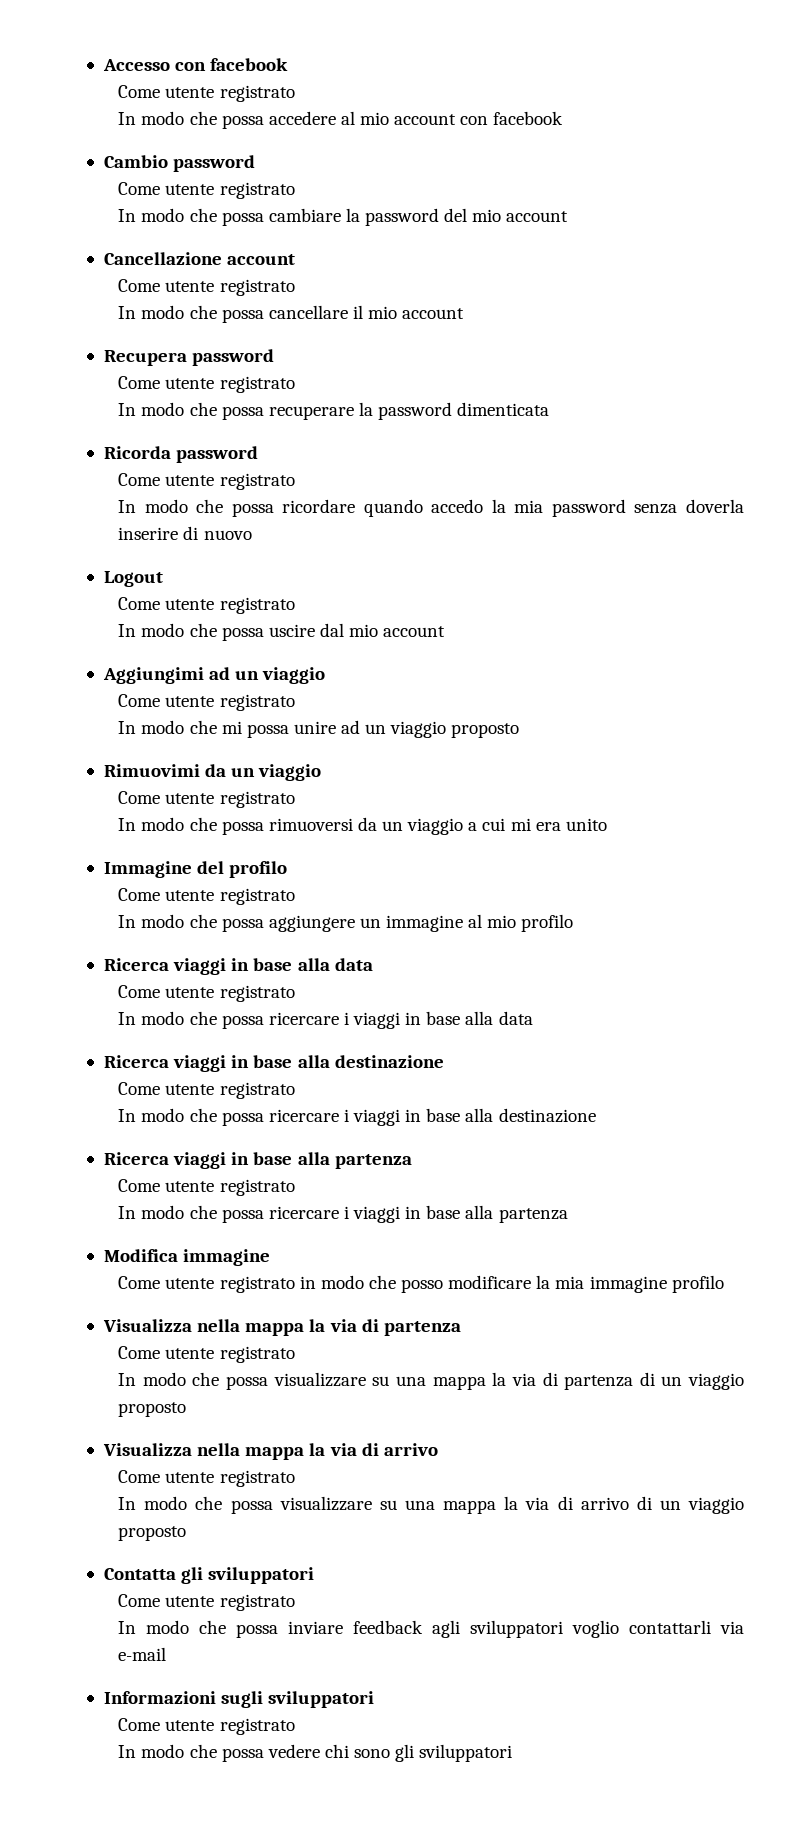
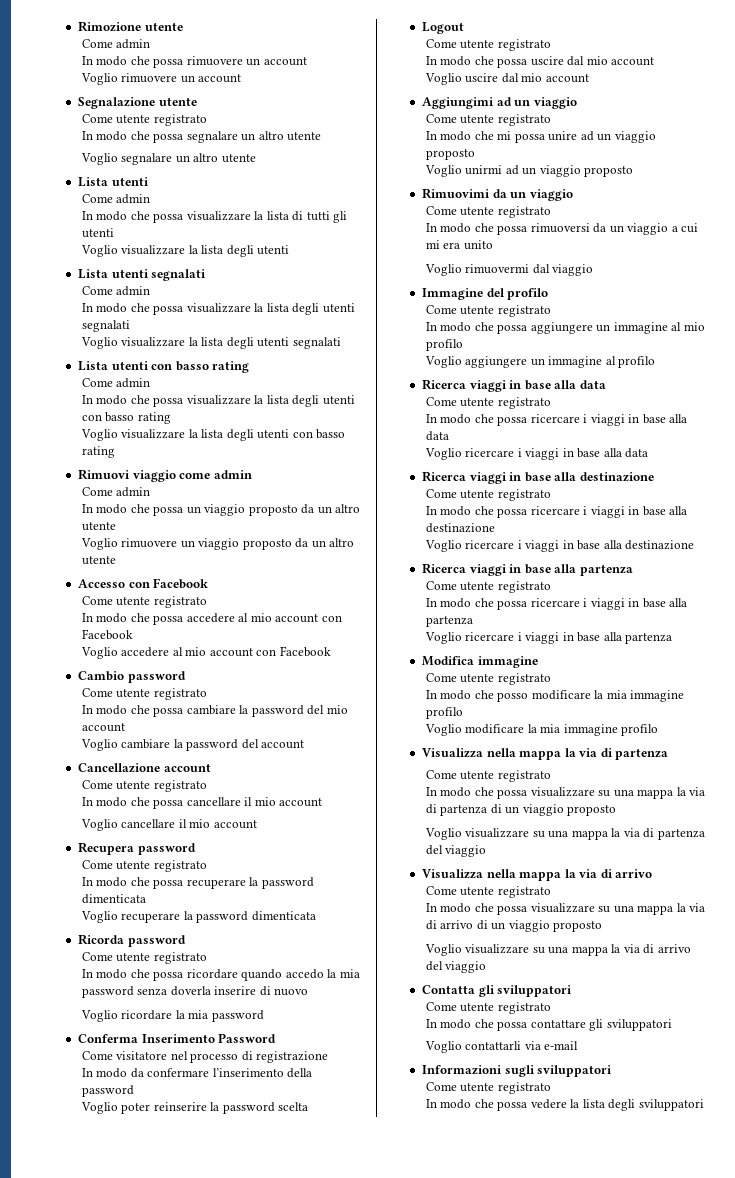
(103, 65) none -> [78,21,183,32] [81,39,151,49] [81,56,307,68] [80,73,242,85] [78,97,197,109] [81,114,207,126] [81,131,322,143] [80,153,256,165] [78,177,149,187] [81,194,151,204] [81,211,348,223] [81,228,114,238] [80,245,290,257] [78,269,207,281] [81,286,151,296] [81,303,355,315] [81,320,130,332] [80,337,341,349] [78,361,250,373] [81,378,151,388] [81,395,355,407] [81,412,171,424] [80,429,346,441] [81,446,115,458] [78,469,252,482] [81,487,151,497] [81,504,361,516] [81,522,116,531] [80,538,355,550] [81,556,116,565] Rimozione utente // Come admin // In modo che possa rimuovere un account // Voglio rimuovere un account // Segnalazione utente // Come utente registrato // In modo che possa segnalare un altro utente // Voglio segnalare un altro utente // Lista utenti // Come admin // In modo che possa visualizzare la lista di tutti gli utenti // Voglio visualizzare la lista degli utenti // Lista utenti segnalati // Come admin // In modo che possa visualizzare la lista degli utenti segnalati // Voglio visualizzare la lista degli utenti segnalati // Lista utenti con basso rating // Come admin // In modo che possa visualizzare la lista degli utenti con basso rating // Voglio visualizzare la lista degli utenti con basso rating // Rimuovi viaggio come admin // Come admin // In modo che possa un viaggio proposto da un altro utente // Voglio rimuovere un viaggio proposto da un altro utente //
[210,58,289,71] facebook -> [153,578,209,589] Facebook
[493,111,564,125] facebook -> [81,629,133,640] [80,646,331,659] Facebook // Voglio accedere al mio account con Facebook
(569, 216) none -> [80,739,305,751] // Voglio cambiare la password del account
(465, 313) none -> [80,819,257,831] // Voglio cancellare il mio account
(550, 409) none -> [80,911,316,923] // Voglio recuperare la password dimenticata
(252, 535) none -> [80,1010,264,1022] [78,1033,277,1043] [81,1051,329,1063] [81,1068,313,1078] [81,1085,134,1097] [80,1102,309,1114] // Voglio ricordare la mia password // Conferma Inserimento Password // Come visitatore nel processo di registrazione // In modo da confermare l’inserimento della password // Voglio poter reinserire la password scelta
(446, 631) none -> [424,73,589,85] // Voglio uscire dal mio account
(520, 730) none -> [424,165,634,177] // Voglio unirmi ad un viaggio proposto
(607, 824) none -> [424,264,594,276] // Voglio rimuovermi dal viaggio
(574, 923) none -> [424,356,656,368] // Voglio aggiungere un immagine al profilo
(533, 1018) none -> [424,448,649,460] // Voglio ricercare i viaggi in base alla data
(596, 1115) none -> [424,540,695,552] // Voglio ricercare i viaggi in base alla destinazione
(568, 1215) none -> [424,632,673,644] // Voglio ricercare i viaggi in base alla partenza
[299,1276,316,1289] in -> [425,690,437,699] // In
(724, 1284) none -> [424,724,659,736] // Voglio modificare la mia immagine profilo
(187, 1409) none -> [424,828,705,840] [425,845,487,857] // Voglio visualizzare su una mappa la via di partenza del viaggio
(187, 1533) none -> [424,944,691,956] [425,961,487,973] // Voglio visualizzare su una mappa la via di arrivo del viaggio
[288,1620,620,1638] inviare feedback agli sviluppatori voglio -> [530,1019,672,1031] [424,1041,462,1053] contattare gli sviluppatori // Voglio
[324,1744,415,1762] chi sono gli -> [570,1099,636,1111] la lista degli

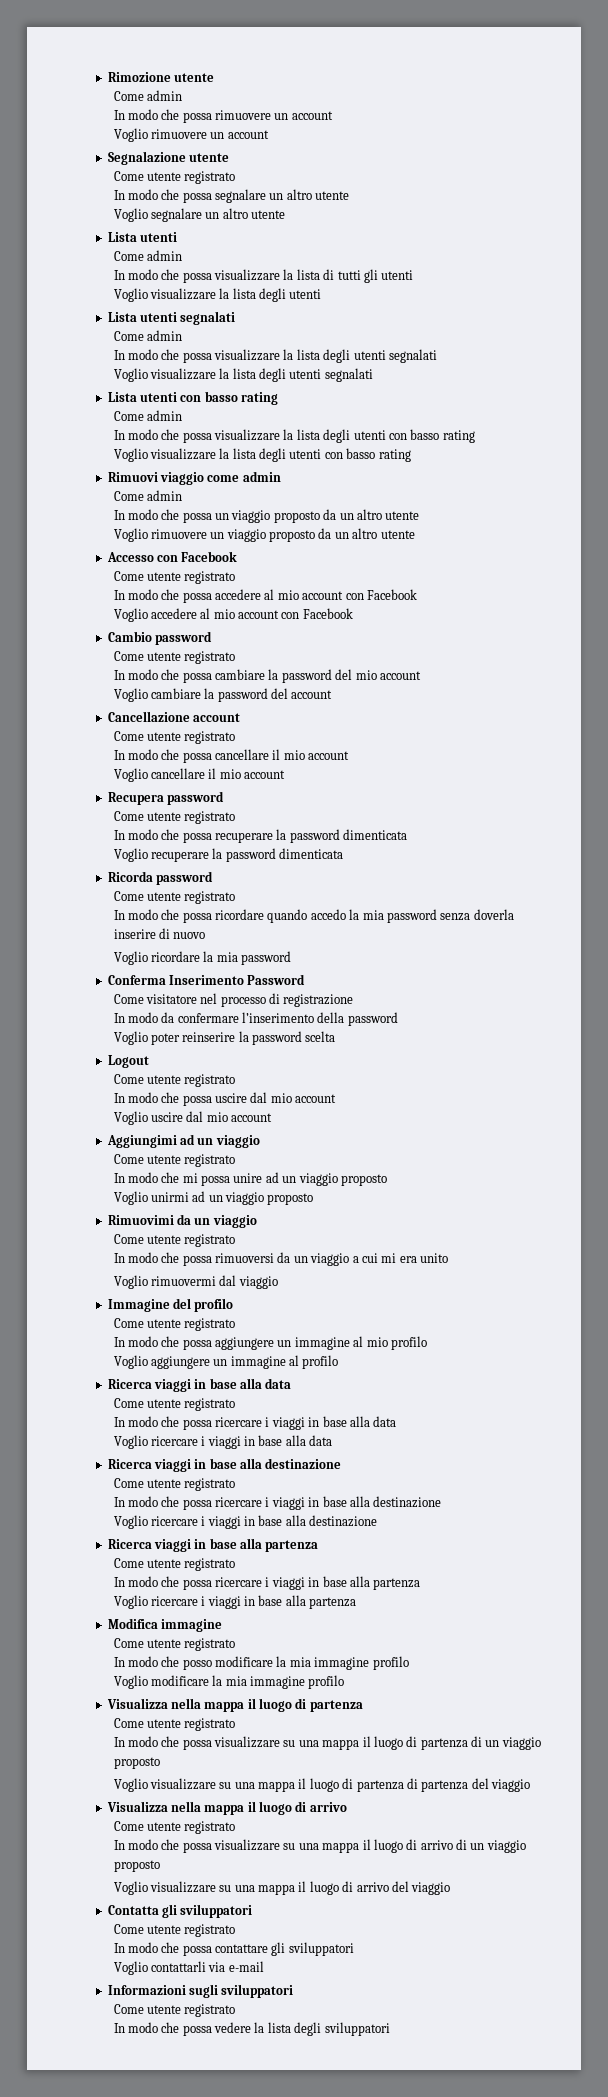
[564,748,598,757] la via -> [247,1698,293,1712] il luogo
[676,787,706,796] la via -> [362,1736,403,1750] il luogo
[611,828,640,837] la via -> [298,1778,404,1792] il luogo di partenza
[564,869,598,878] la via -> [247,1801,293,1815] il luogo
[676,903,706,912] la via -> [362,1839,403,1853] il luogo
[611,944,640,953] la via -> [298,1881,339,1895] il luogo

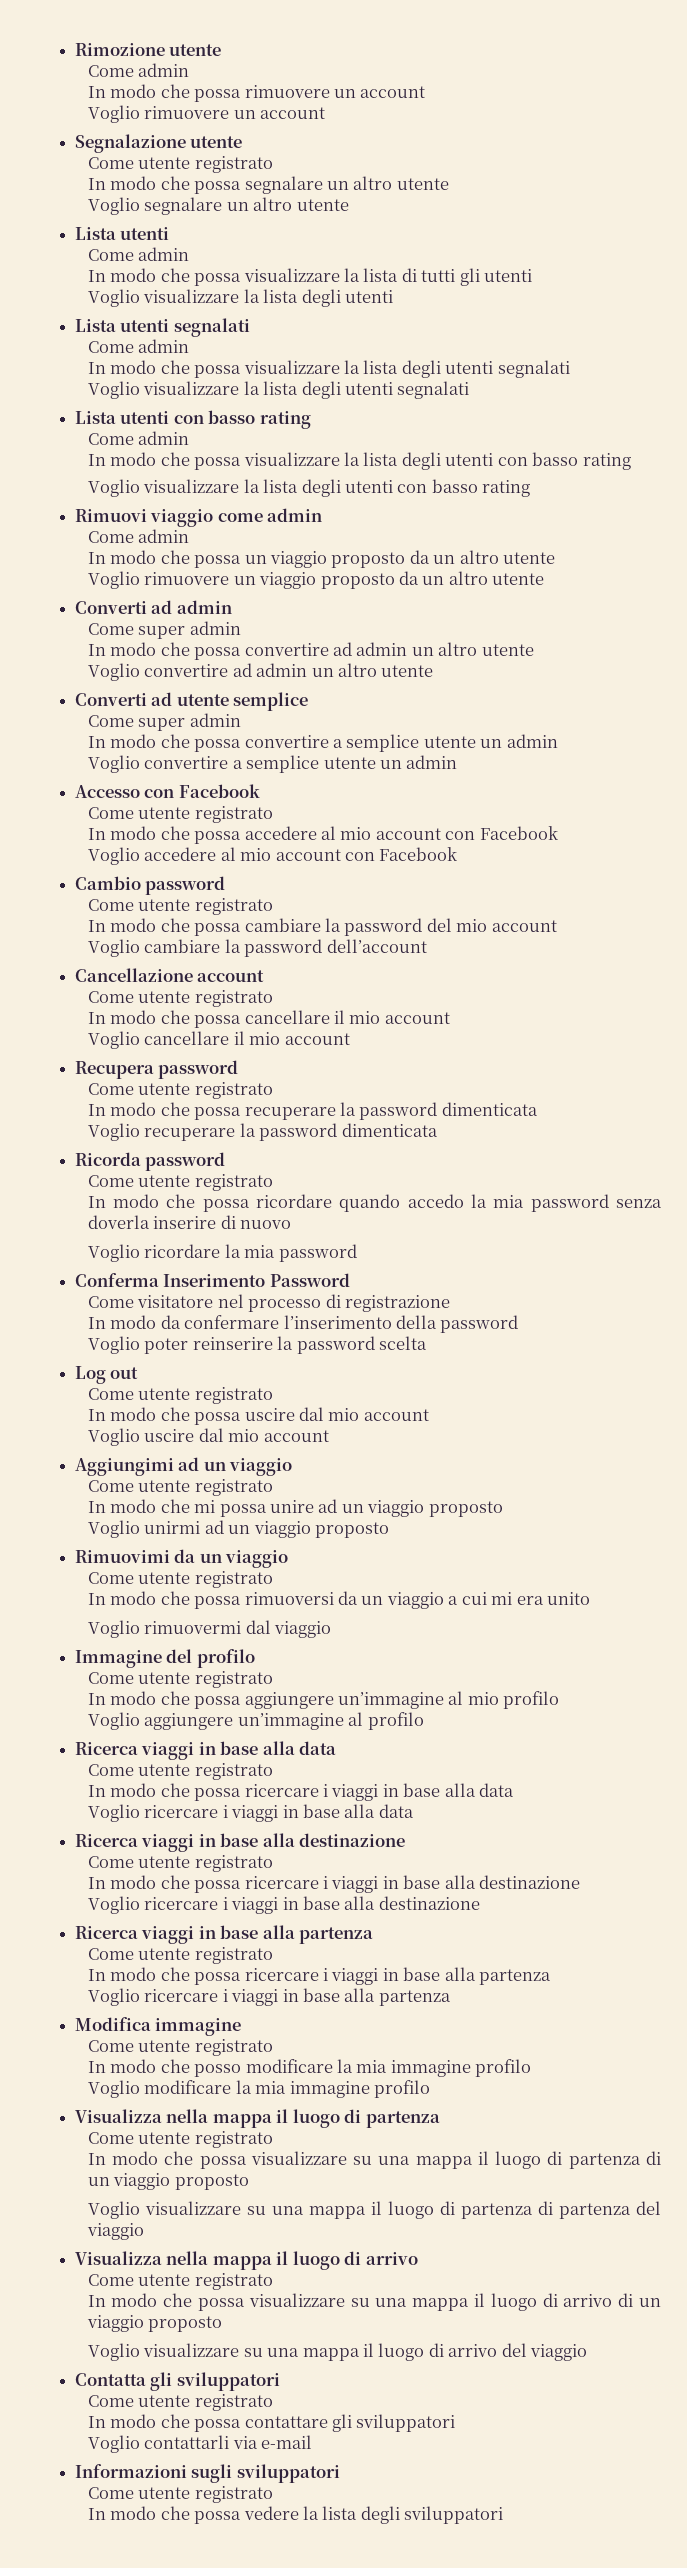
(415, 534) none -> [74,600,232,614] [87,621,241,639] [87,642,534,660] [87,663,434,681] [74,692,309,711] [87,713,241,731] [87,734,558,752] [87,755,458,773] // Converti ad admin // Come super admin // In modo che possa convertire ad admin un altro utente // Voglio convertire ad admin un altro utente // Converti ad utente semplice // Come super admin // In modo che possa convertire a semplice utente un admin // Voglio convertire a semplice utente un admin
[271,688,333,699] del account -> [326,939,427,953] dell’account
[107,1055,149,1068] Logout -> [74,1366,139,1384] Log out
[277,1337,350,1350] un immagine -> [337,1692,444,1709] un’immagine
[213,1356,286,1369] un immagine -> [237,1713,344,1730] un’immagine

